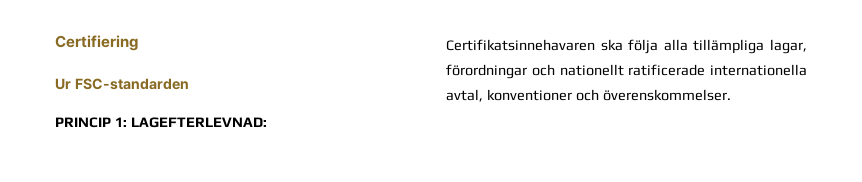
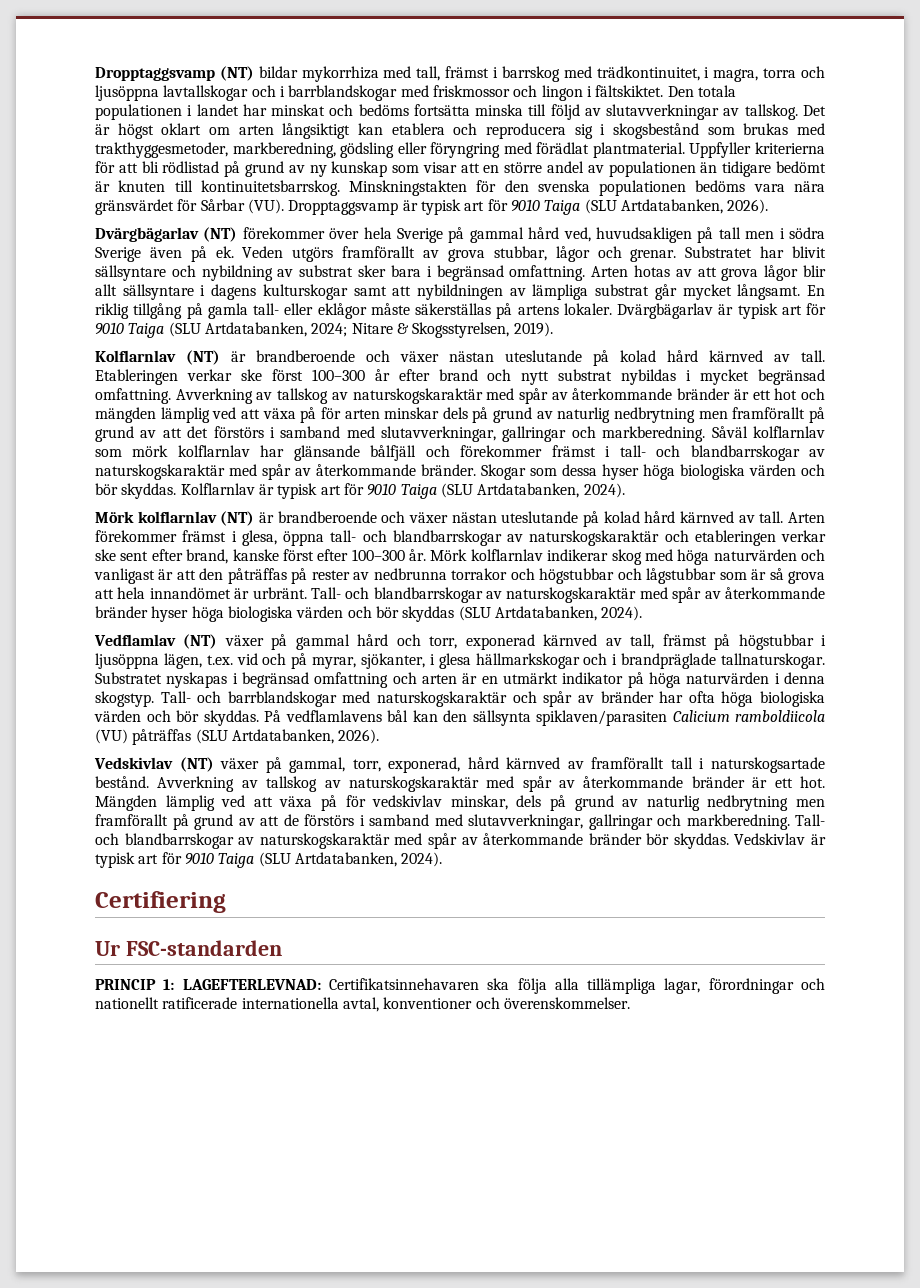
(55, 43) none -> [95,66,825,82] [95,85,736,101] [95,104,826,120] [95,123,825,139] [95,142,825,158] [95,161,826,177] [95,180,825,196] [95,199,769,215] [95,227,825,243] [95,246,827,262] [95,265,826,281] [95,284,825,300] [95,303,826,319] [95,322,553,338] [95,350,825,366] [95,369,826,385] [95,388,825,404] [95,407,825,423] [95,426,825,442] [95,445,825,461] [95,464,825,480] [95,483,625,499] [95,511,825,527] [95,530,826,546] [95,549,825,565] [94,568,826,584] [95,587,825,603] [95,606,643,622] [94,634,827,650] [95,653,825,669] [95,672,826,688] [95,691,826,707] [94,710,825,726] [95,729,380,745] [94,757,826,773] [95,776,825,792] [95,795,826,811] [95,814,825,830] [95,833,826,849] [95,852,443,868] Dropptaggsvamp (NT) bildar mykorrhiza med tall, främst i barrskog med trädkontinuitet, i magra, torra och ljusöppna lavtallskogar och i barrblandskogar med friskmossor och lingon i fältskiktet. Den totala populationen i landet har minskat och bedöms fortsätta minska till följd av slutavverkningar av tallskog. Det är högst oklart om arten långsiktigt kan etablera och reproducera sig i skogsbestånd som brukas med trakthyggesmetoder, markberedning, gödsling eller föryngring med förädlat plantmaterial. Uppfyller kriterierna för att bli rödlistad på grund av ny kunskap som visar att en större andel av populationen än tidigare bedömt är knuten till kontinuitetsbarrskog. Minskningstakten för den svenska populationen bedöms vara nära gränsvärdet för Sårbar (VU). Dropptaggsvamp är typisk art för 9010 Taiga (SLU Artdatabanken, 2026). // Dvärgbägarlav (NT) förekommer över hela Sverige på gammal hård ved, huvudsakligen på tall men i södra Sverige även på ek. Veden utgörs framförallt av grova stubbar, lågor och grenar. Substratet har blivit sällsyntare och nybildning av substrat sker bara i begränsad omfattning. Arten hotas av att grova lågor blir allt sällsyntare i dagens kulturskogar samt att nybildningen av lämpliga substrat går mycket långsamt. En riklig tillgång på gamla tall- eller eklågor måste säkerställas på artens lokaler. Dvärgbägarlav är typisk art för 9010 Taiga (SLU Artdatabanken, 2024; Nitare & Skogsstyrelsen, 2019). // Kolflarnlav (NT) är brandberoende och växer nästan uteslutande på kolad hård kärnved av tall. Etableringen verkar ske först 100–300 år efter brand och nytt substrat nybildas i mycket begränsad omfattning. Avverkning av tallskog av naturskogskaraktär med spår av återkommande bränder är ett hot och mängden lämplig ved att växa på för arten minskar dels på grund av naturlig nedbrytning men framförallt på grund av att det förstörs i samband med slutavverkningar, gallringar och markberedning. Såväl kolflarnlav som mörk kolflarnlav har glänsande bålfjäll och förekommer främst i tall- och blandbarrskogar av naturskogskaraktär med spår av återkommande bränder. Skogar som dessa hyser höga biologiska värden och bör skyddas. Kolflarnlav är typisk art för 9010 Taiga (SLU Artdatabanken, 2024). // Mörk kolflarnlav (NT) är brandberoende och växer nästan uteslutande på kolad hård kärnved av tall. Arten förekommer främst i glesa, öppna tall- och blandbarrskogar av naturskogskaraktär och etableringen verkar ske sent efter brand, kanske först efter 100–300 år. Mörk kolflarnlav indikerar skog med höga naturvärden och vanligast är att den påträffas på rester av nedbrunna torrakor och högstubbar och lågstubbar som är så grova att hela innandömet är urbränt. Tall- och blandbarrskogar av naturskogskaraktär med spår av återkommande bränder hyser höga biologiska värden och bör skyddas (SLU Artdatabanken, 2024). // Vedflamlav (NT) växer på gammal hård och torr, exponerad kärnved av tall, främst på högstubbar i ljusöppna lägen, t.ex. vid och på myrar, sjökanter, i glesa hällmarkskogar och i brandpräglade tallnaturskogar. Substratet nyskapas i begränsad omfattning och arten är en utmärkt indikator på höga naturvärden i denna skogstyp. Tall- och barrblandskogar med naturskogskaraktär och spår av bränder har ofta höga biologiska värden och bör skyddas. På vedflamlavens bål kan den sällsynta spiklaven/parasiten Calicium ramboldiicola (VU) påträffas (SLU Artdatabanken, 2026). // Vedskivlav (NT) växer på gammal, torr, exponerad, hård kärnved av framförallt tall i naturskogsartade bestånd. Avverkning av tallskog av naturskogskaraktär med spår av återkommande bränder är ett hot. Mängden lämplig ved att växa på för vedskivlav minskar, dels på grund av naturlig nedbrytning men framförallt på grund av att de förstörs i samband med slutavverkningar, gallringar och markberedning. Tall- och blandbarrskogar av naturskogskaraktär med spår av återkommande bränder bör skyddas. Vedskivlav är typisk art för 9010 Taiga (SLU Artdatabanken, 2024). //

